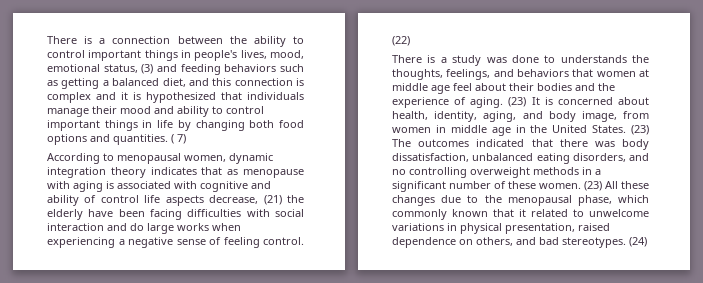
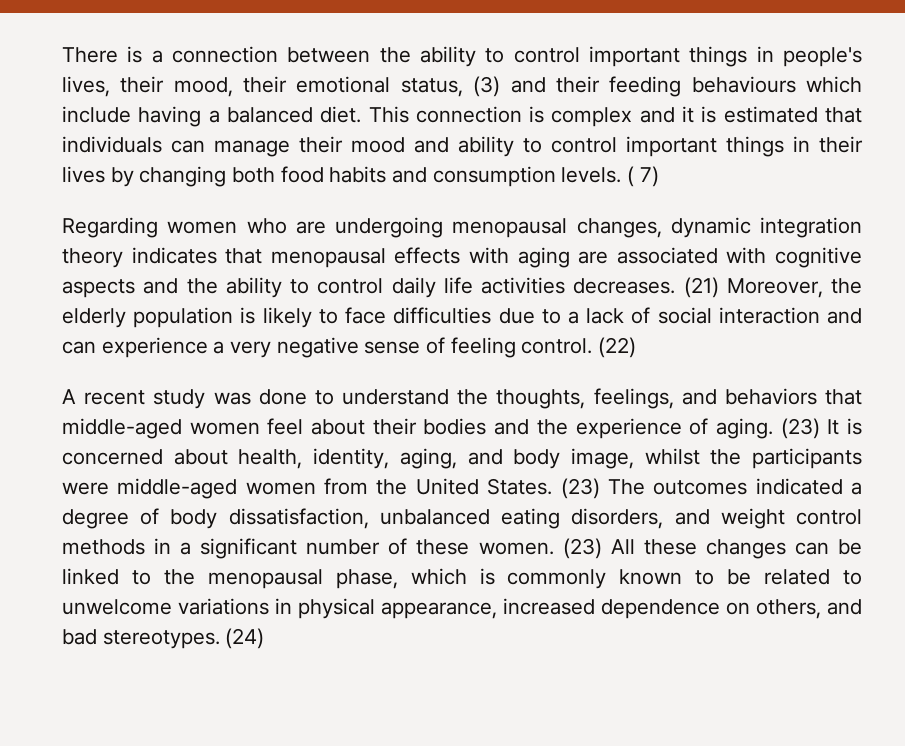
[270,50,305,59] mood, -> [120,76,288,97] their mood, their
[180,64,304,75] [47,78,232,89] feeding behaviors such as getting a balanced diet, and this -> [555,76,863,97] [62,106,409,127] their feeding behaviours which include having a balanced diet. This
[146,92,216,103] hypothesized -> [723,106,818,123] estimated
(304, 96) none -> [171,140,205,153] can
[157,120,174,128] life -> [819,136,863,153] [62,166,105,183] their lives
[47,134,186,145] [47,153,226,164] options and quantities. ( 7) // According to menopausal women, -> [329,166,659,187] [62,217,662,238] habits and consumption levels. ( 7) // Regarding women who are undergoing menopausal changes,
[227,169,304,178] as menopause -> [270,247,461,268] menopausal effects
[106,181,114,189] is -> [578,251,609,264] are
[251,181,271,189] [47,195,304,206] [47,209,304,220] [47,223,241,234] [47,237,125,248] and ability of control life aspects decrease, (21) the elderly have been facing difficulties with social interaction and do large works when experiencing a -> [62,277,862,298] [62,307,862,328] [62,337,272,358] aspects and the ability to control daily life activities decreases. (21) Moreover, the elderly population is likely to face difficulties due to a lack of social interaction and can experience a very
[392,55,447,63] There is a -> [62,389,146,405] A recent
[560,55,627,63] understands -> [342,389,449,405] understand
[596,69,649,77] [392,83,450,94] women at middle age -> [62,418,260,439] middle-aged women
[623,111,649,119] [392,125,526,136] from women in middle age in -> [644,448,862,469] [62,478,369,499] whilst the participants were middle-aged women from
[531,139,615,147] that there was -> [851,482,863,495] [62,508,160,529] a degree of
[392,167,530,178] no controlling overweight -> [720,508,862,529] weight control
[441,195,462,203] due -> [794,539,863,555] [62,568,119,585] can be linked
(649, 199) none -> [479,568,495,585] is
[493,209,526,217] that it -> [695,569,752,585] to be
[505,223,610,234] presentation, raised -> [381,598,595,619] appearance, increased

